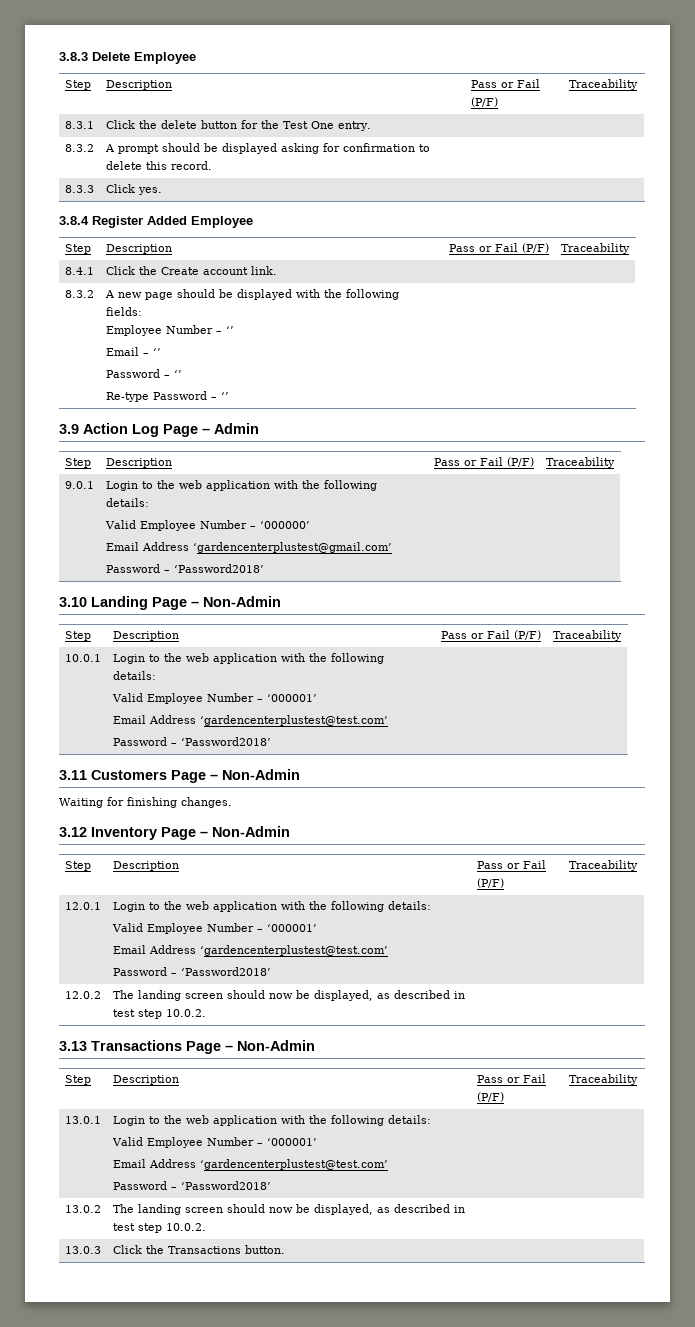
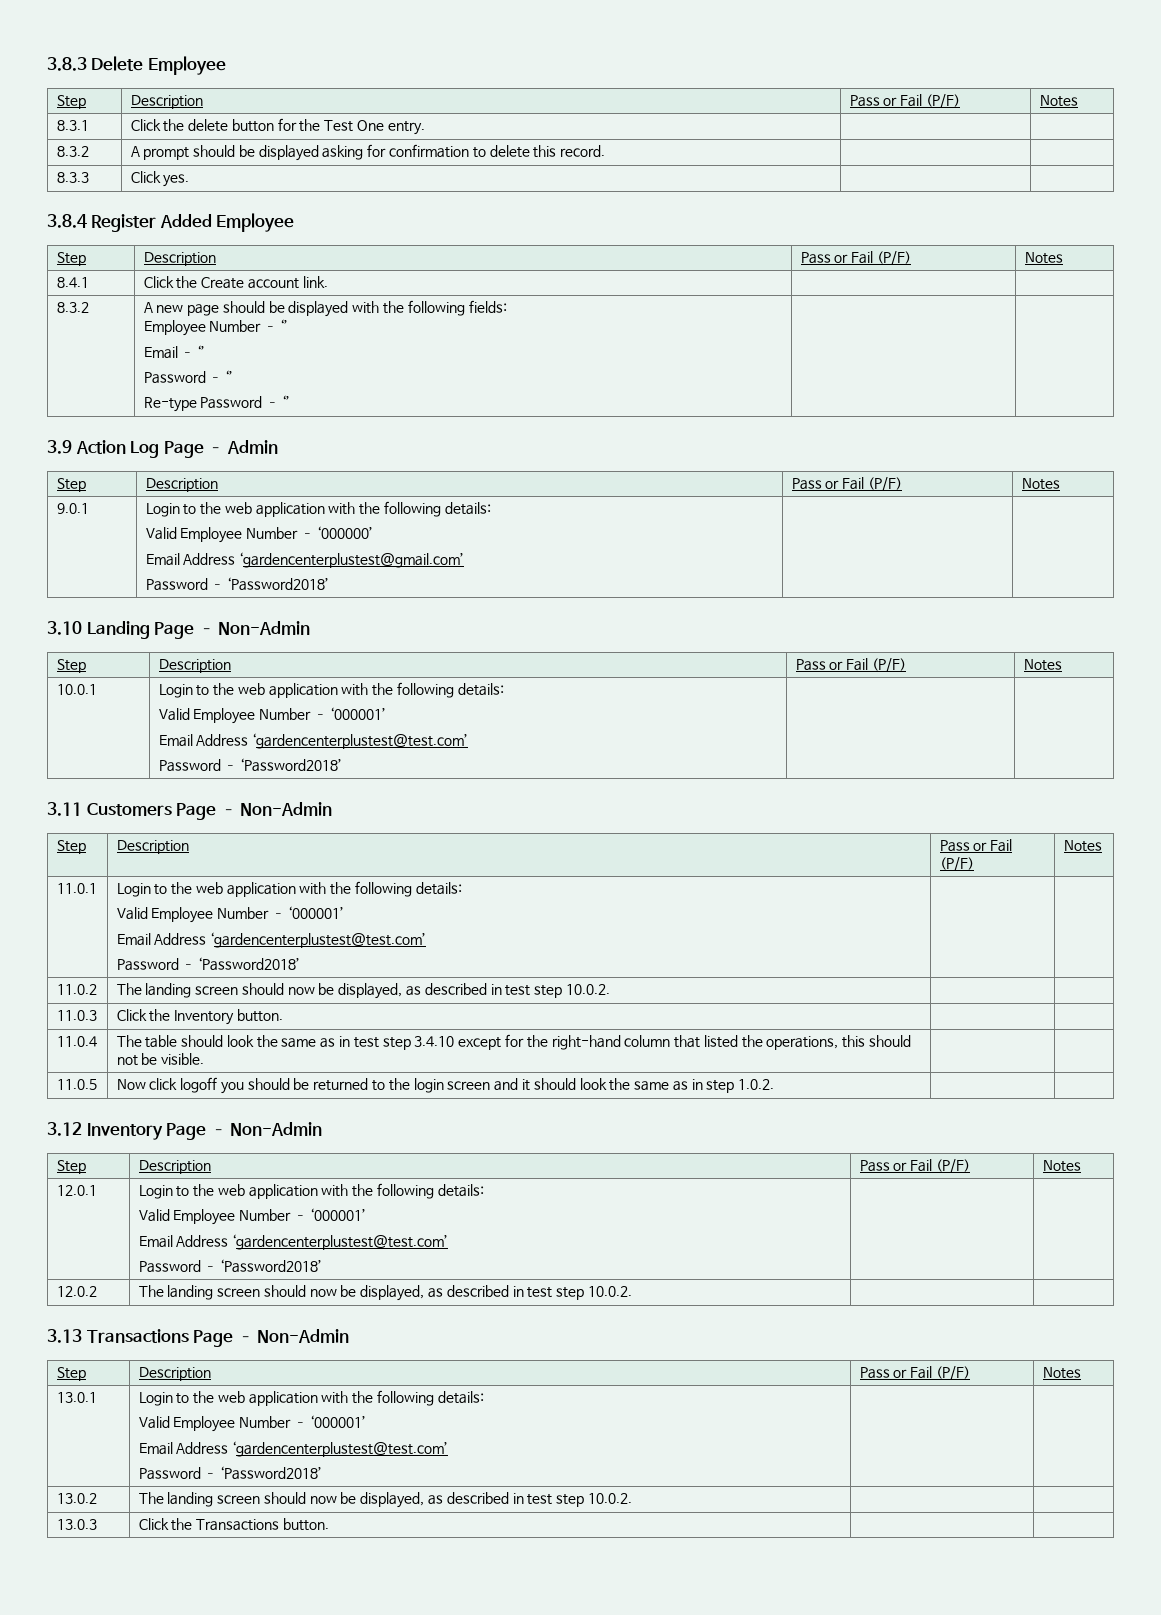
[568,79,638,90] Traceability -> [1039,95,1078,107] Notes
[560,243,630,254] Traceability -> [1024,252,1063,264] Notes
[545,457,615,468] Traceability -> [1021,478,1060,490] Notes
[552,630,622,641] Traceability -> [1023,659,1062,671] Notes
[59,797,232,808] // Waiting for finishing changes. -> [56,840,86,854] [116,840,189,854] [939,839,1013,852] [939,857,974,871] [1063,840,1102,852] [56,883,97,894] [116,881,462,897] [116,906,344,923] [116,932,427,948] [116,957,301,971] [56,984,97,995] [116,983,610,999] [56,1010,97,1021] [116,1009,283,1025] [56,1036,97,1047] [116,1034,911,1050] [116,1053,205,1066] [56,1079,97,1090] [116,1077,775,1094] // Step | Description | Pass or Fail (P/F) | Notes // 11.0.1 | Login to the web application with the following details: // Valid Employee Number – ‘000001’ // Email Address ‘gardencenterplustest@test.com’ // Password – ‘Password2018’ | | // 11.0.2 | The landing screen should now be displayed, as described in test step 10.0.2. | | // 11.0.3 | Click the Inventory button. | | // 11.0.4 | The table should look the same as in test step 3.4.10 except for the right-hand column that listed the operations, this should not be visible. | | // 11.0.5 | Now click logoff you should be returned to the login screen and it should look the same as in step 1.0.2. | |
[568,860,638,871] Traceability -> [1042,1160,1081,1172] Notes
[568,1074,638,1085] Traceability -> [1042,1367,1081,1379] Notes

